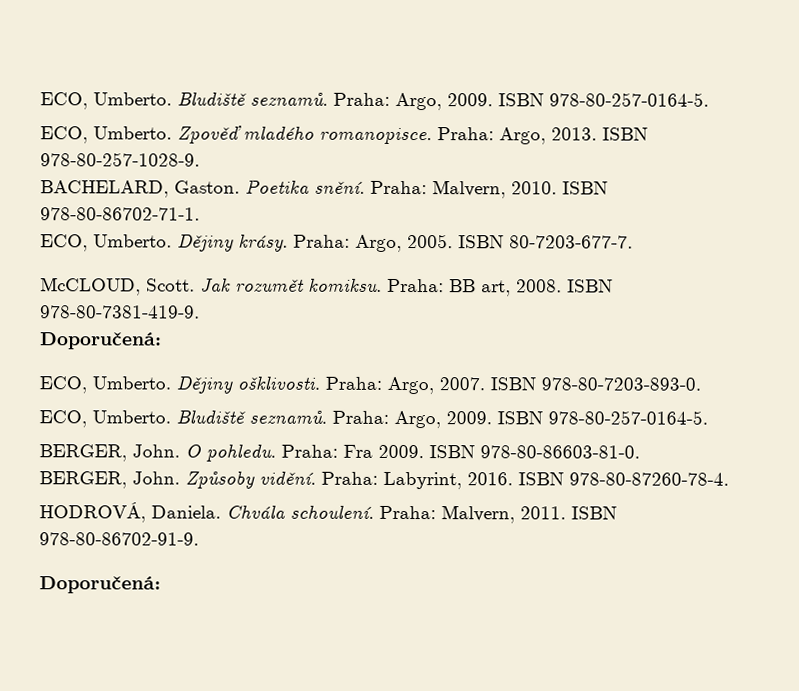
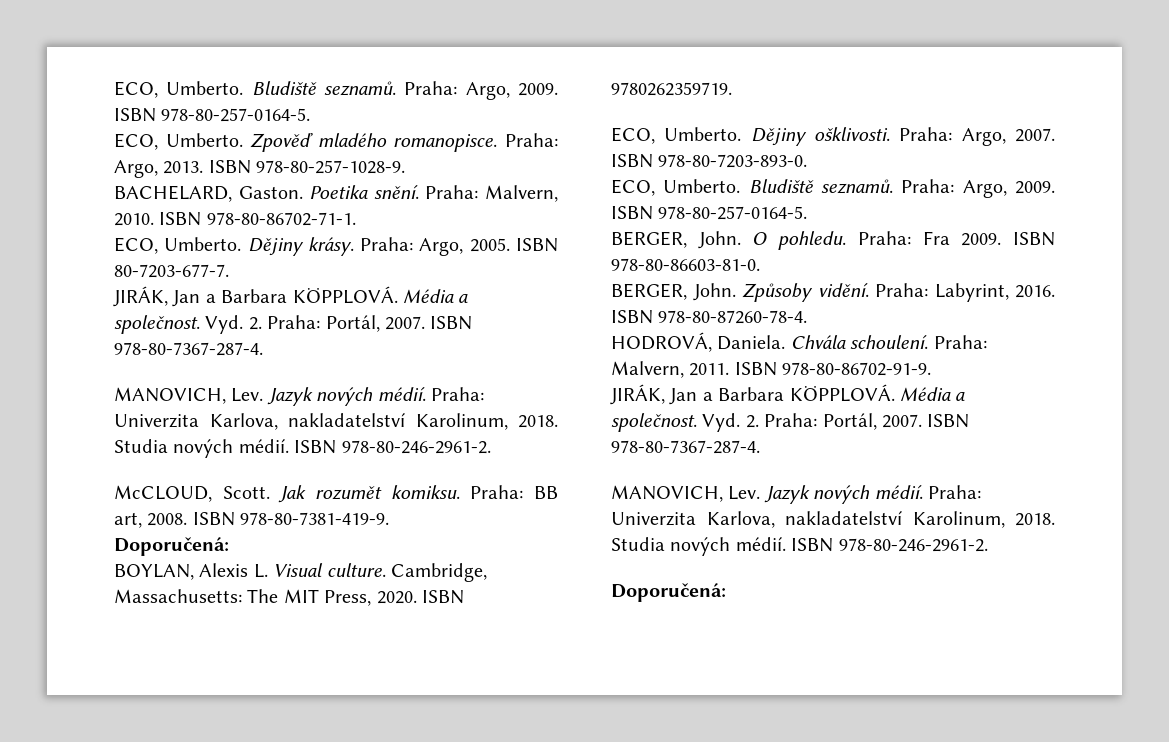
(633, 242) none -> [113,286,469,307] [114,315,473,334] [114,342,263,356] [114,387,484,406] [114,413,558,430] [114,439,491,458] // JIRÁK, Jan a Barbara KÖPPLOVÁ. Média a společnost. Vyd. 2. Praha: Portál, 2007. ISBN 978-80-7367-287-4. // MANOVICH, Lev. Jazyk nových médií. Praha: Univerzita Karlova, nakladatelství Karolinum, 2018. Studia nových médií. ISBN 978-80-246-2961-2.
(162, 341) none -> [114,563,487,582] [114,589,464,606] [611,82,732,96] // BOYLAN, Alexis L. Visual culture. Cambridge, Massachusetts: The MIT Press, 2020. ISBN 9780262359719.
(199, 539) none -> [610,384,966,405] [611,413,970,432] [611,440,760,454] [611,485,981,504] [611,511,1055,528] [611,537,988,556] // JIRÁK, Jan a Barbara KÖPPLOVÁ. Média a společnost. Vyd. 2. Praha: Portál, 2007. ISBN 978-80-7367-287-4. // MANOVICH, Lev. Jazyk nových médií. Praha: Univerzita Karlova, nakladatelství Karolinum, 2018. Studia nových médií. ISBN 978-80-246-2961-2.

